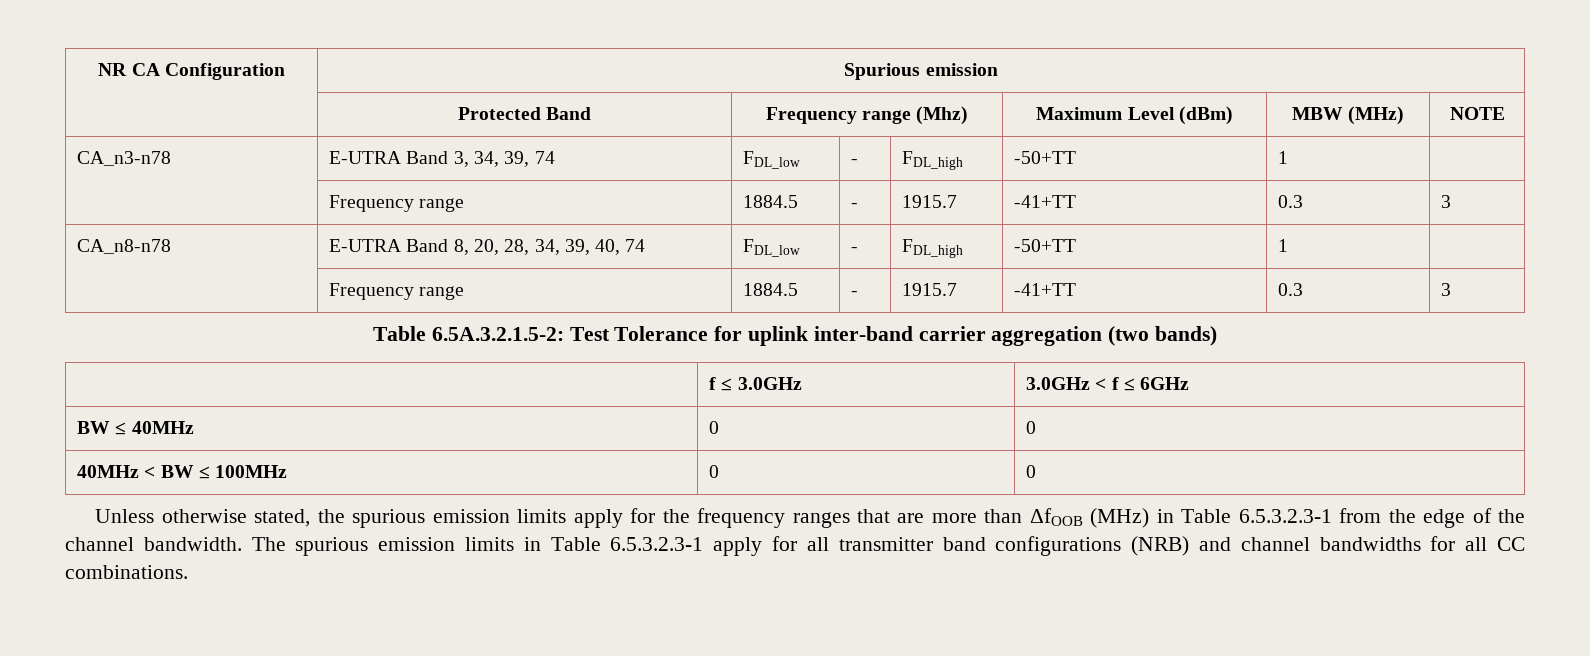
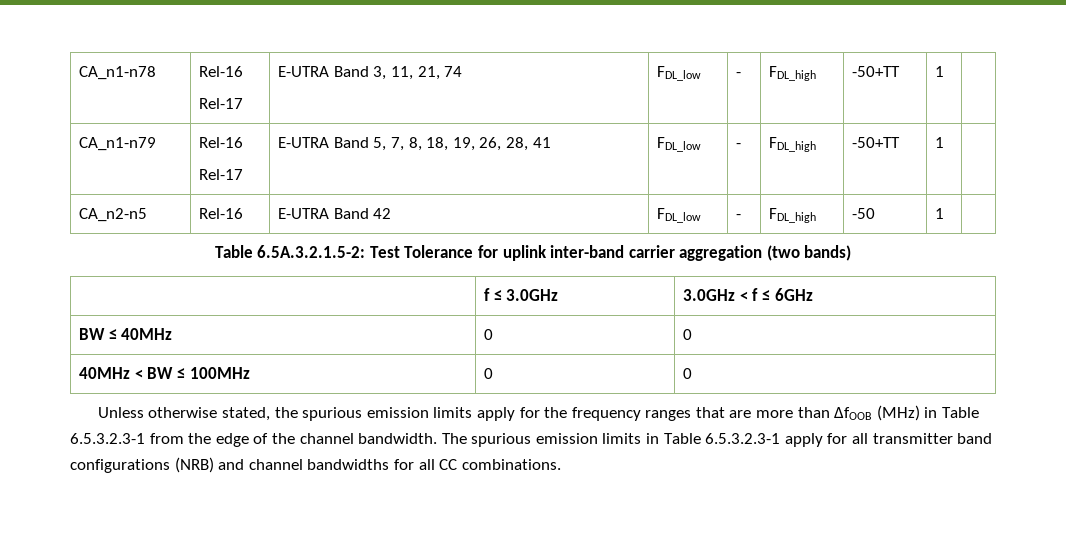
[98,63,285,80] [844,63,998,80] [457,107,592,120] [765,106,969,125] [1036,106,1233,125] [1291,106,1405,125] [1449,107,1505,120] [77,151,172,166] NR CA Configuration | Spurious emission // | Protected Band | Frequency range (Mhz) | Maximum Level (dBm) | MBW (MHz) | NOTE // CA_n3-n78 -> [79,66,157,80] [199,66,244,77] [199,98,244,109] CA_n1-n78 | Rel-16 // Rel-17
[474,151,555,167] [743,151,801,169] [851,159,859,164] [902,151,964,170] [1014,151,1077,164] [1278,151,1289,164] [329,195,465,212] [743,195,799,208] [851,203,859,208] [902,195,958,208] [1014,195,1077,208] [1278,195,1304,208] [1441,195,1452,208] [77,239,172,254] [329,239,646,255] [743,239,801,257] [851,247,859,252] [902,239,964,258] [1014,239,1077,252] [1278,239,1289,252] [329,283,465,300] [743,283,799,296] [851,291,859,296] [902,283,958,296] [1014,283,1077,296] [1278,283,1304,296] [1441,283,1452,296] 34, 39, 74 | FDL_low | - | FDL_high | -50+TT | 1 | // | Frequency range | 1884.5 | - | 1915.7 | -41+TT | 0.3 | 3 // CA_n8-n78 | E-UTRA Band 8, 20, 28, 34, 39, 40, 74 | FDL_low | - | FDL_high | -50+TT | 1 | // | Frequency range | 1884.5 | - | 1915.7 | -41+TT | 0.3 | 3 -> [390,66,463,80] [657,66,702,81] [736,72,742,77] [769,66,817,81] [852,66,901,77] [935,66,945,77] [79,137,157,151] [199,137,244,148] [199,169,244,180] [278,137,551,151] [657,137,702,152] [736,143,742,148] [769,137,817,152] [852,137,901,148] [935,137,945,148] [79,208,148,222] [199,208,244,219] [278,208,392,219] [657,208,702,223] [736,214,742,219] [769,208,817,223] [852,208,876,219] [935,208,945,219] 11, 21, 74 | FDL_low | - | FDL_high | -50+TT | 1 | // CA_n1-n79 | Rel-16 // Rel-17 | E-UTRA Band 5, 7, 8, 18, 19, 26, 28, 41 | FDL_low | - | FDL_high | -50+TT | 1 | // CA_n2-n5 | Rel-16 | E-UTRA Band 42 | FDL_low | - | FDL_high | -50 | 1 |

